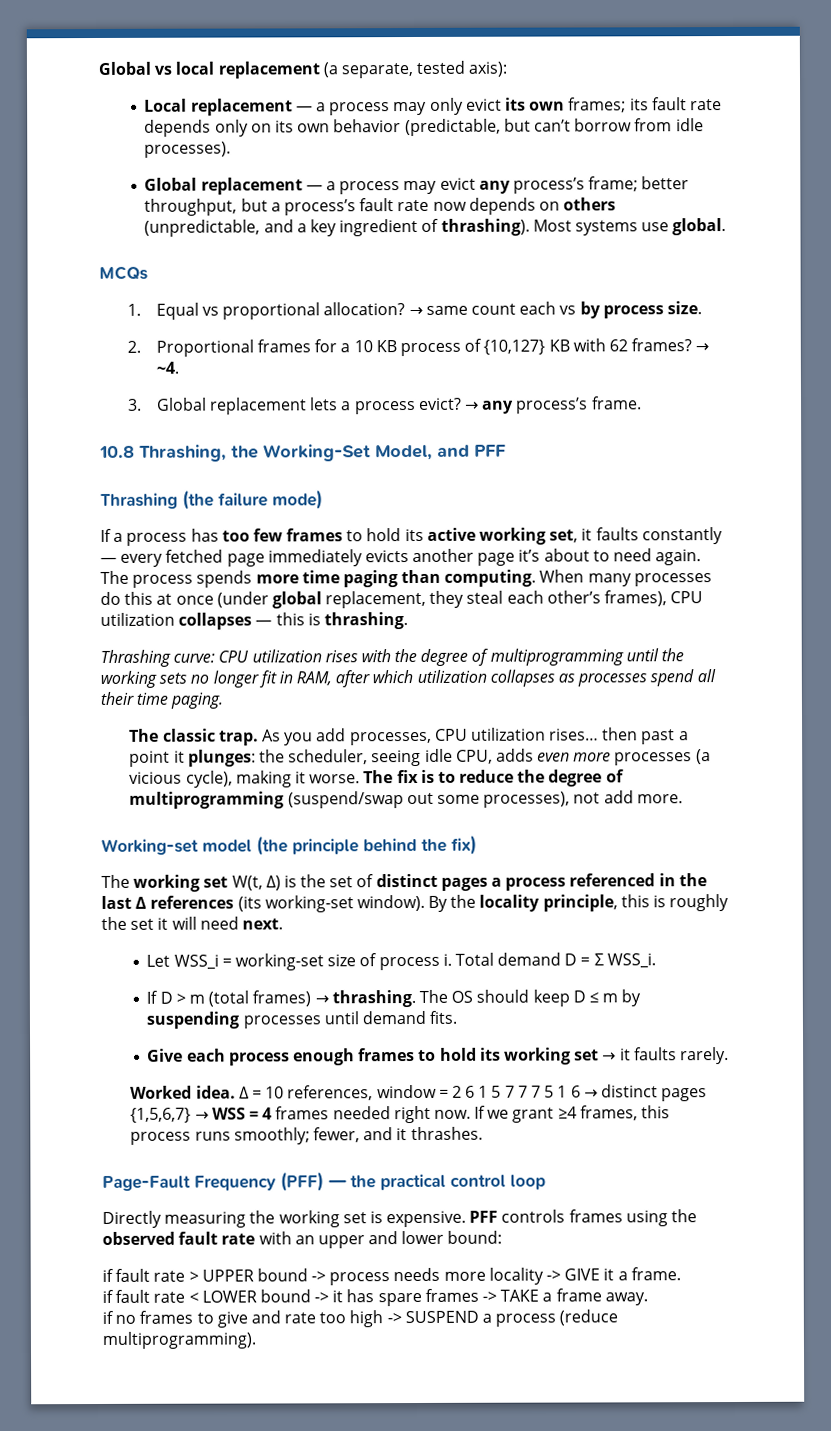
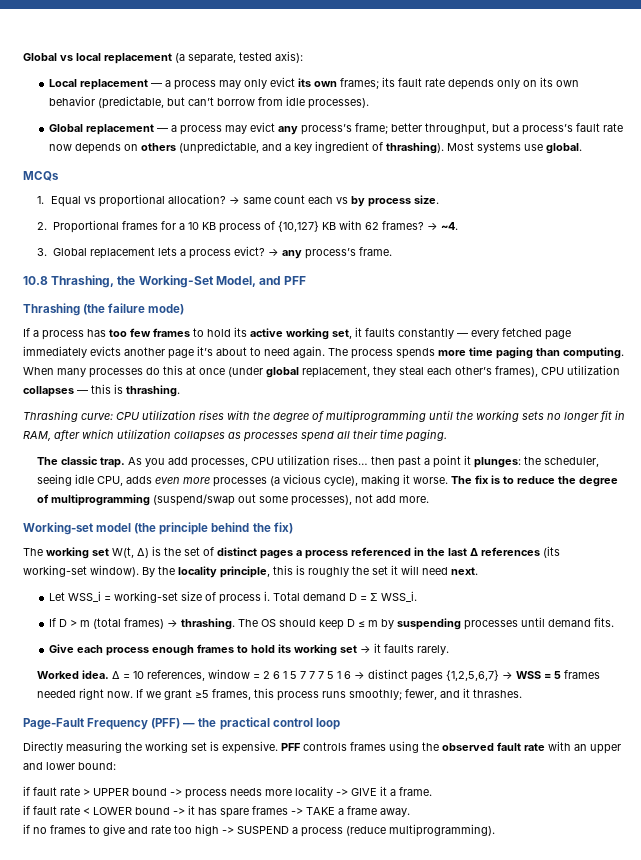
[130,1107,192,1123] {1,5,6,7} -> [446,670,500,681] {1,2,5,6,7}
[262,1107,273,1120] 4 -> [554,671,562,679] 5
[557,1106,577,1119] ≥4 -> [195,690,210,698] ≥5

